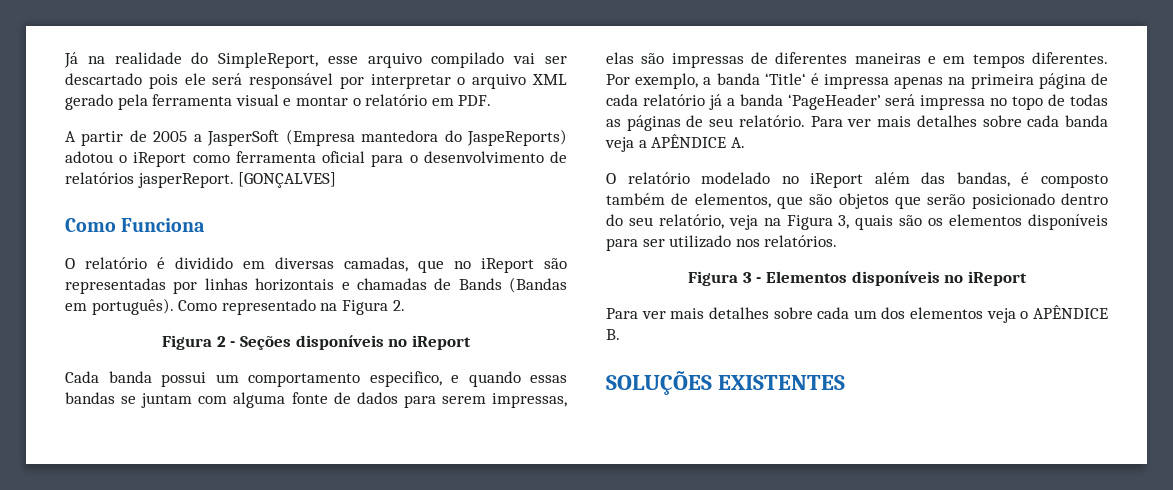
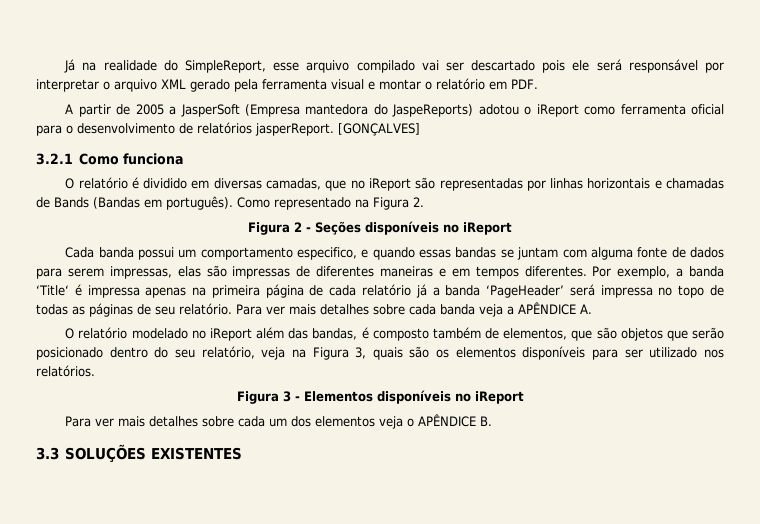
[65,218,206,232] Como Funciona -> [36,153,185,165] 3.2.1 Como funciona
(620, 334) none -> [36,447,59,460] 3.3

